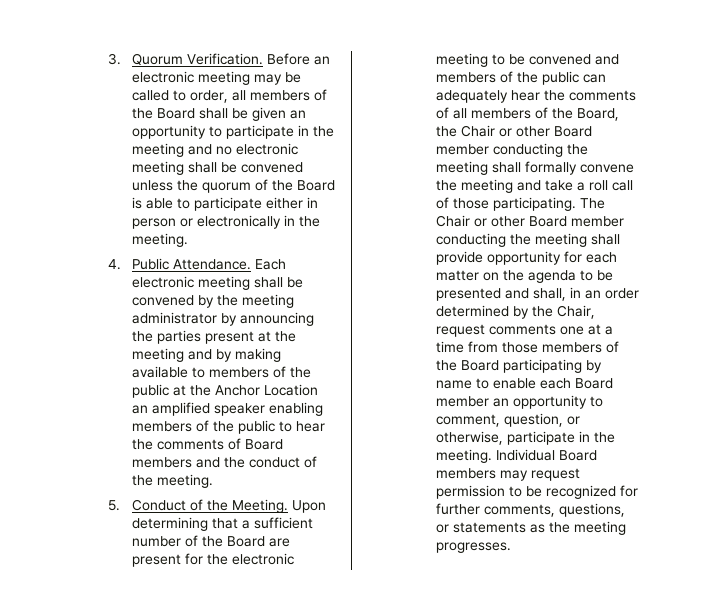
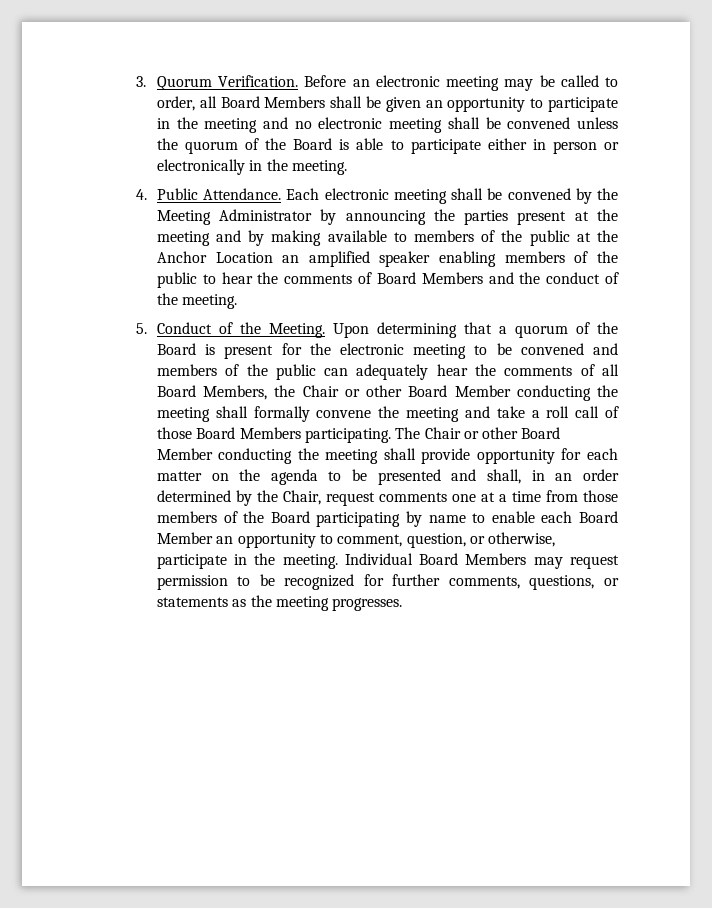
[249,89,327,101] [131,108,195,119] members of the Board -> [220,96,326,108] Board Members
[241,294,294,308] [131,312,217,324] meeting administrator -> [156,209,313,225] Meeting Administrator
[131,457,192,468] members -> [421,272,483,284] Members
[253,517,313,529] [131,535,290,547] sufficient number of the Board are -> [514,322,619,338] [156,343,216,355] quorum of the Board is
[470,107,619,121] members of the Board, -> [156,385,268,400] Board Members,
[435,144,489,155] member -> [454,385,511,397] Member
(489, 203) none -> [196,427,301,439] Board Members
[570,216,624,227] member -> [156,448,213,460] Member
[435,396,489,407] member -> [156,532,213,544] Member
[435,468,496,479] members -> [465,553,527,565] Members

